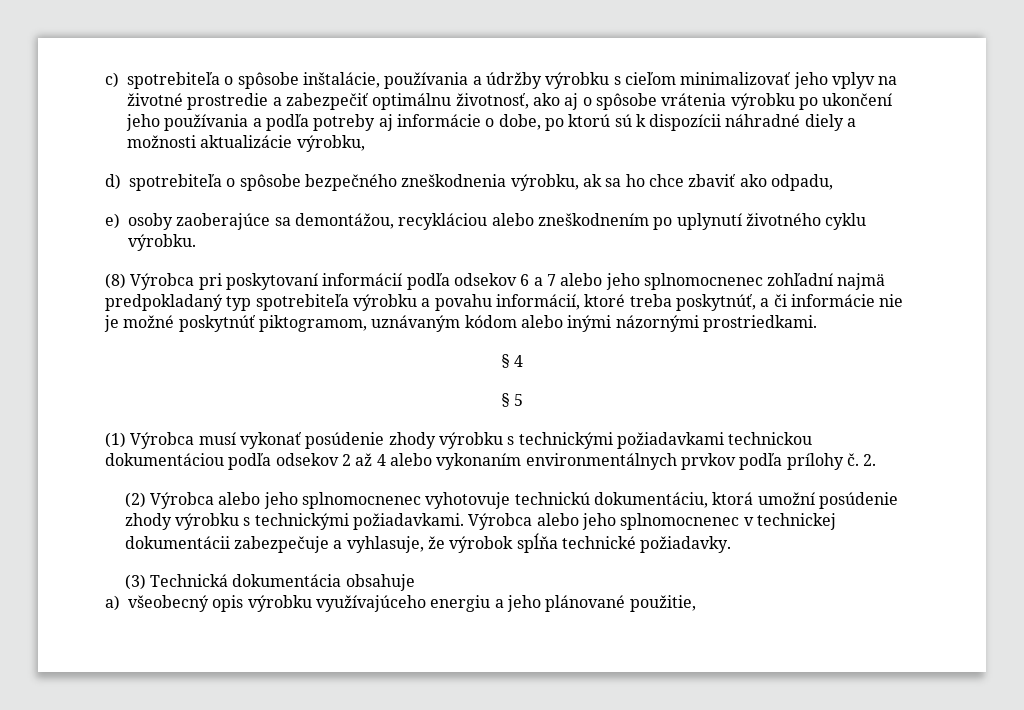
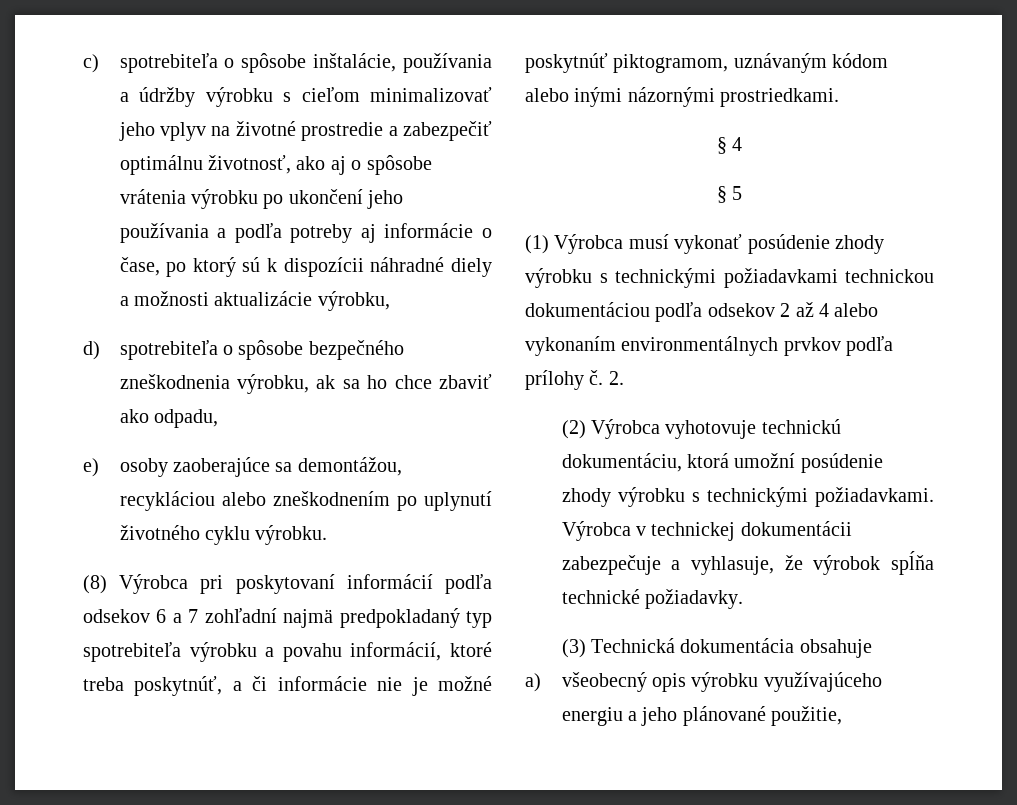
[498,114,611,131] dobe, po ktorú -> [119,257,236,277] čase, po ktorý
[560,273,763,290] alebo jeho splnomocnenec -> (199, 616) none
[218,492,422,509] alebo jeho splnomocnenec -> (660, 429) none
[536,513,740,530] alebo jeho splnomocnenec -> (631, 531) none

